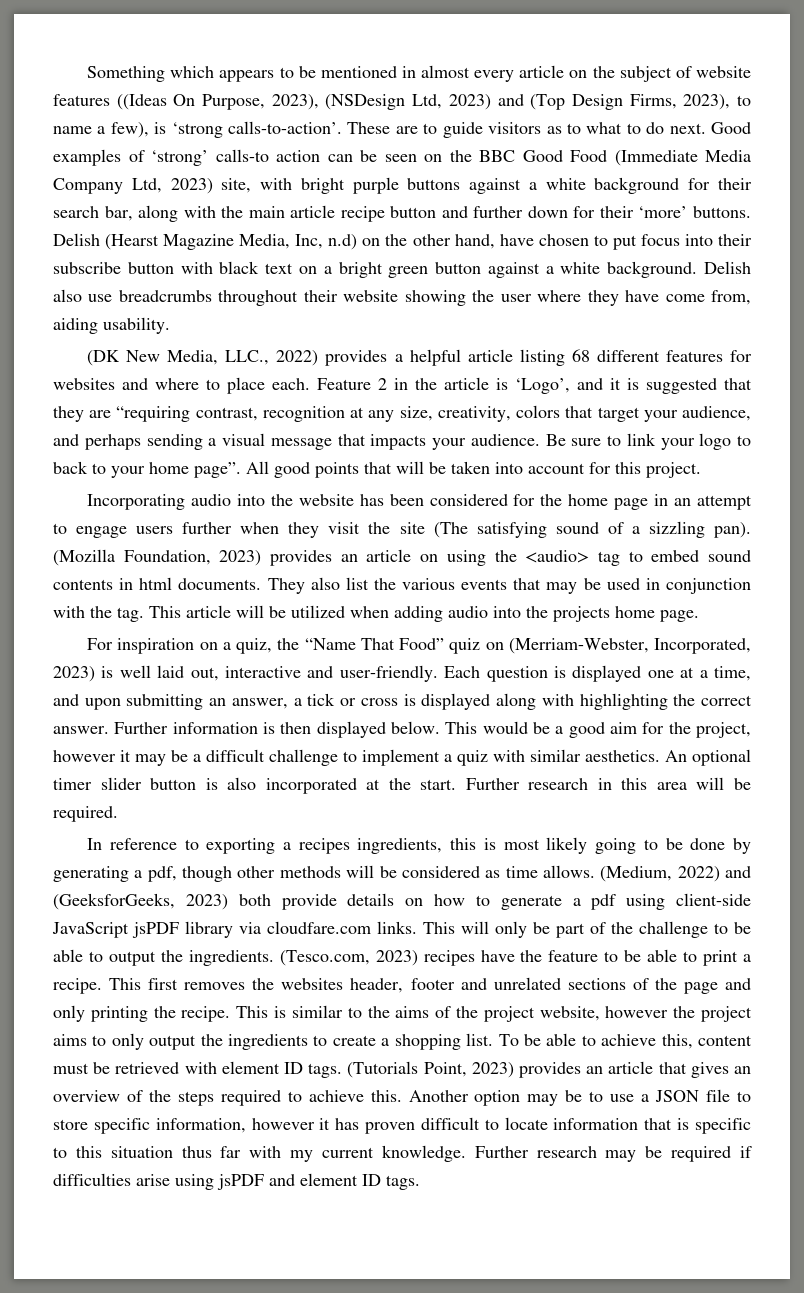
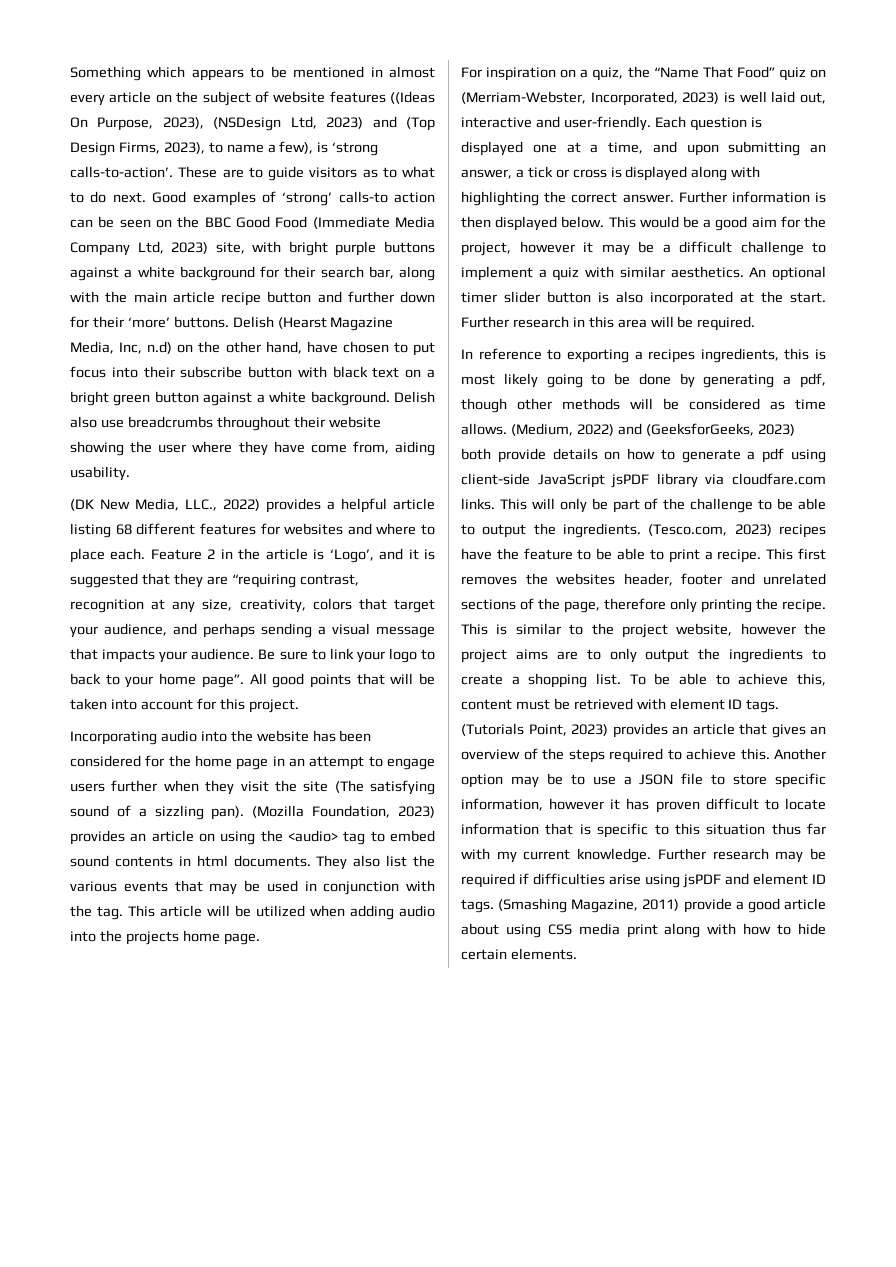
[683,978,751,994] page and -> [564,598,666,613] page, therefore
[395,1006,478,1018] aims of the -> (614, 629) none
(87, 1040) none -> [556,651,578,660] are
(420, 1182) none -> [498,898,826,913] [461,923,826,938] [461,948,577,960] (Smashing Magazine, 2011) provide a good article about using CSS media print along with how to hide certain elements.

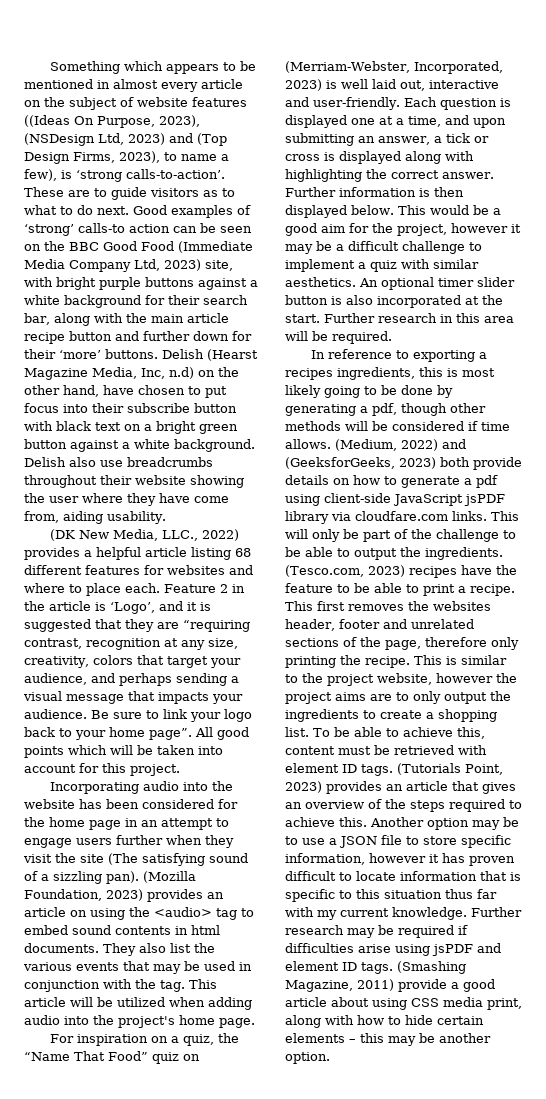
[421,649,436,660] to -> (252, 715) none
[356,673,385,685] that -> [68,745,107,755] which
[125,931,179,945] projects -> [118,1016,175,1028] project's
[770,401,785,410] as -> [468,421,478,431] if
[626,924,658,938] print -> [487,998,522,1010] print,
[510,948,577,960] elements. -> [285,1033,491,1046] [285,1052,330,1064] elements – this may be another option.

